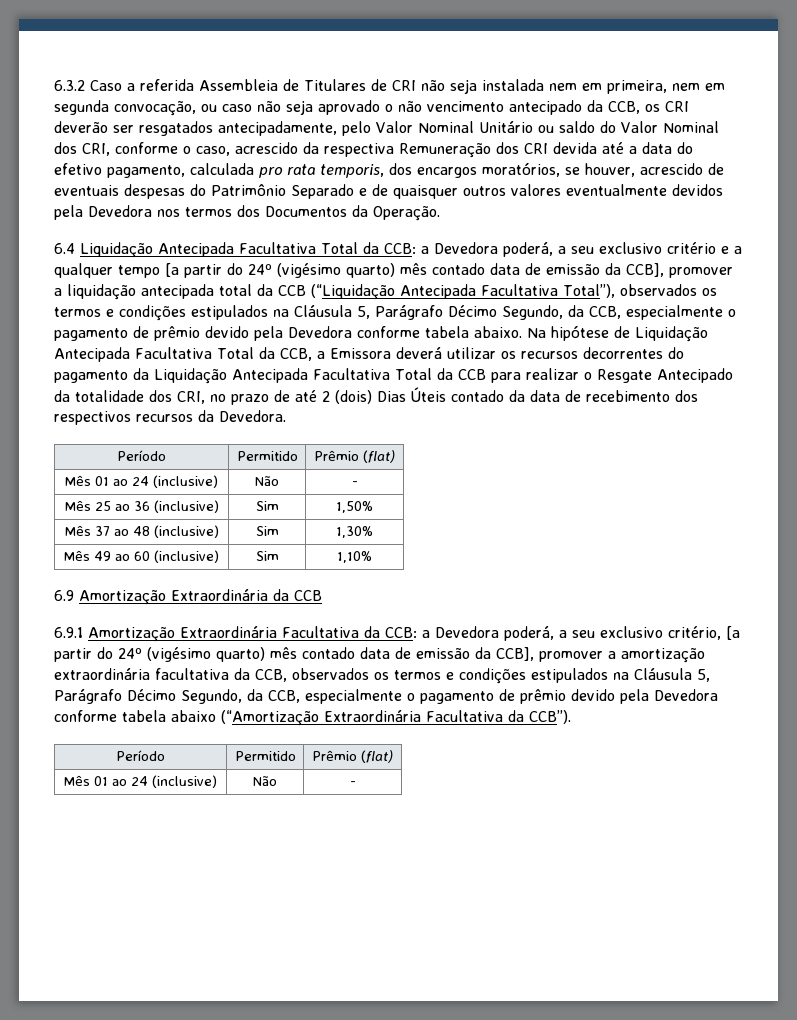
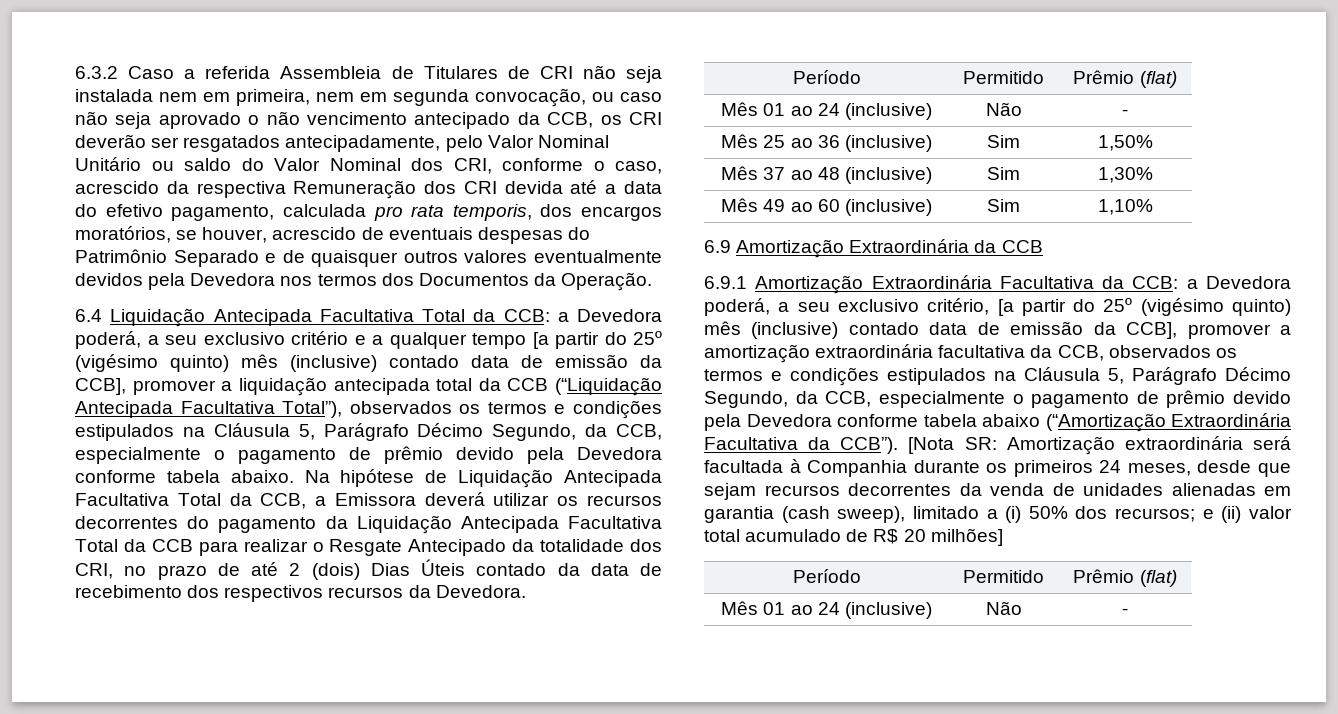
[248,263,427,278] 24º (vigésimo quarto) mês -> [633,331,662,345] [75,354,377,372] 25º (vigésimo quinto) mês (inclusive)
[118,647,297,662] 24º (vigésimo quarto) mês -> [1103,298,1291,316] [704,321,839,339] 25º (vigésimo quinto) mês (inclusive)
(571, 717) none -> [908,436,1291,455] [704,459,1291,477] [704,483,1291,500] [704,506,1292,523] [704,528,1003,546] [Nota SR: Amortização extraordinária será facultada à Companhia durante os primeiros 24 meses, desde que sejam recursos decorrentes da venda de unidades alienadas em garantia (cash sweep), limitado a (i) 50% dos recursos; e (ii) valor total acumulado de R$ 20 milhões]

